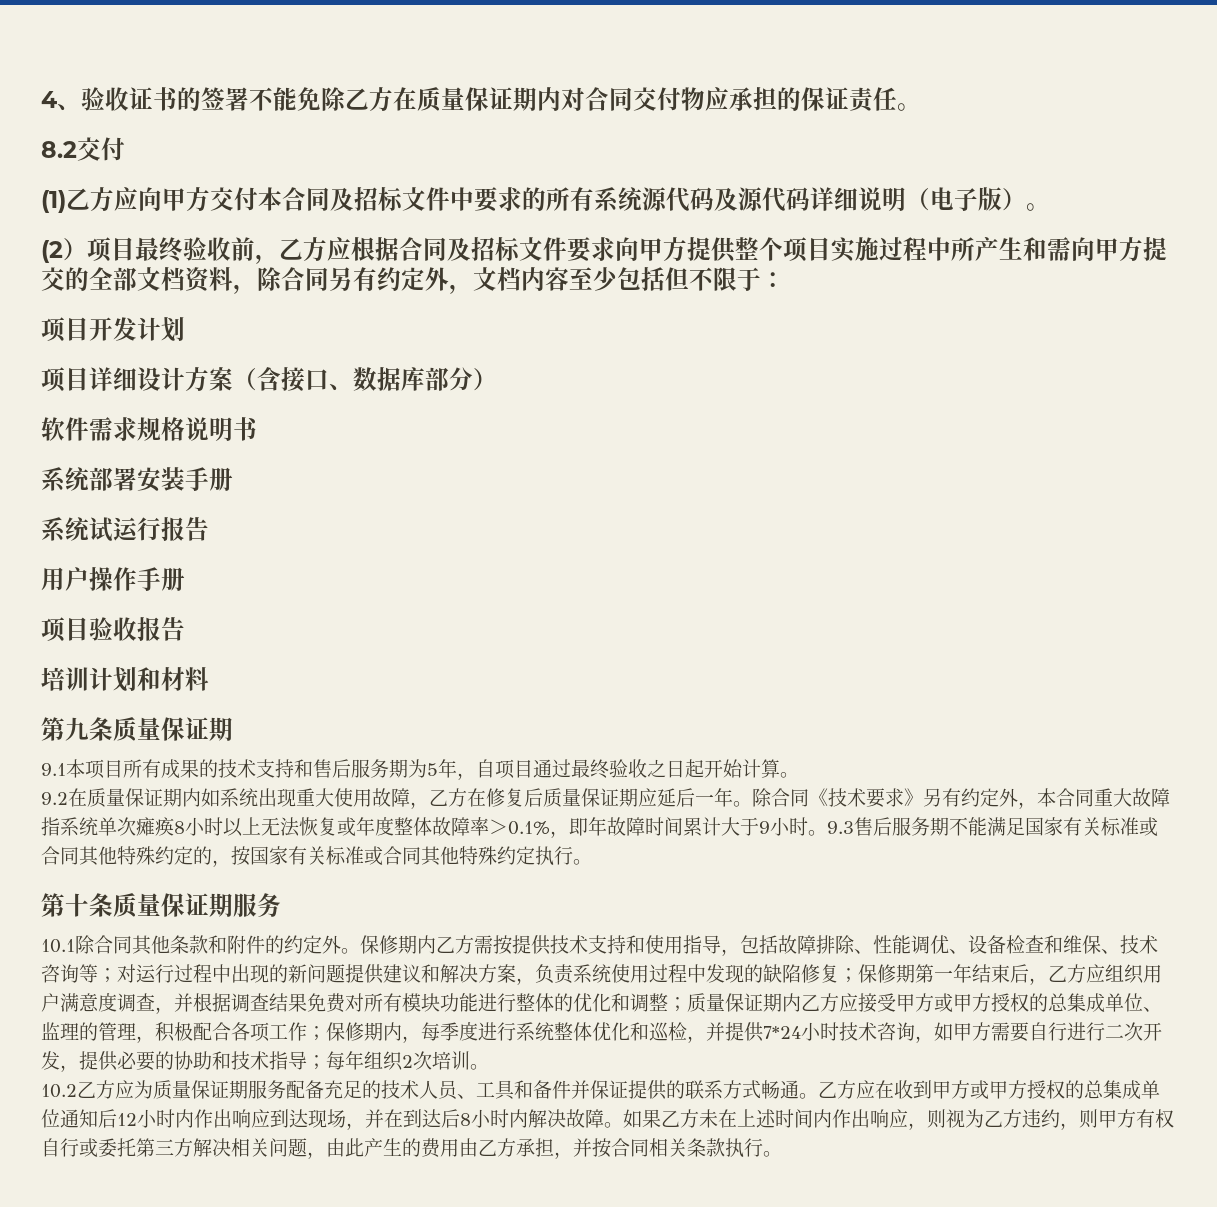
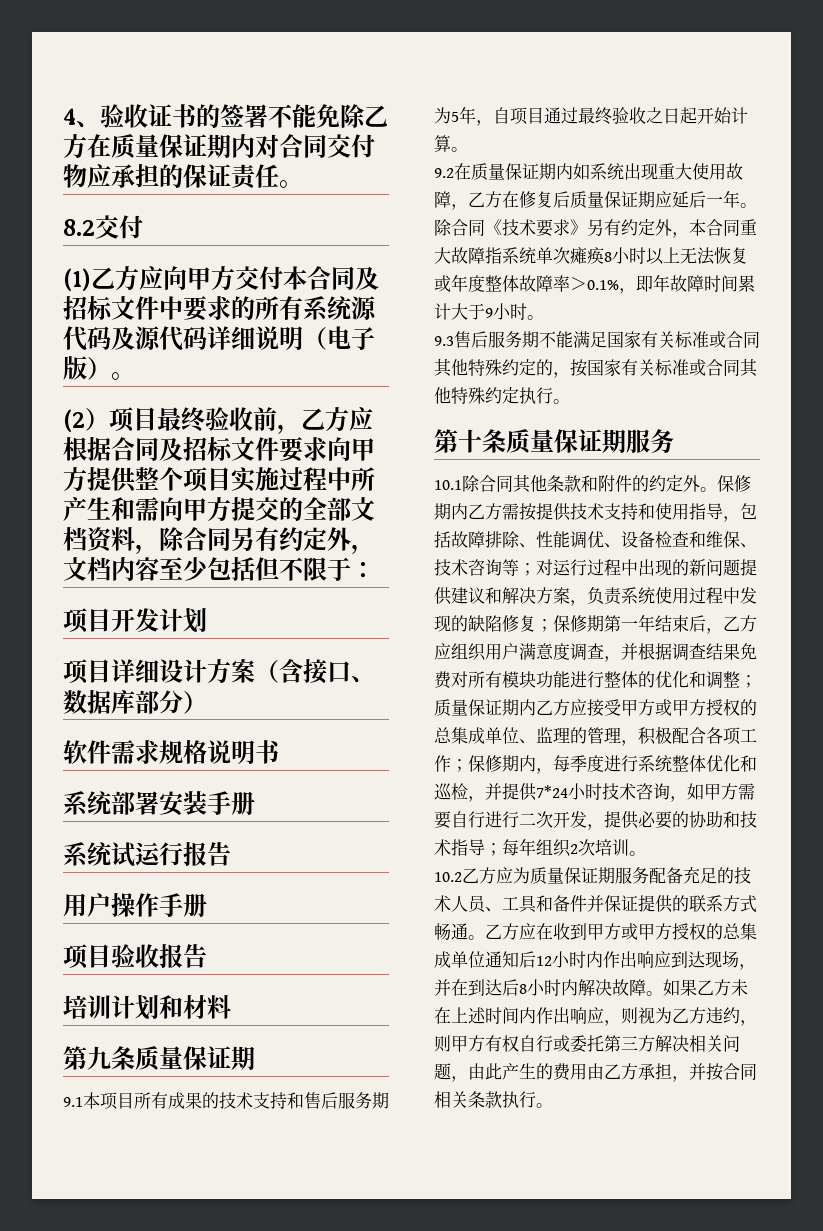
(827, 833) none -> (544, 317) //

